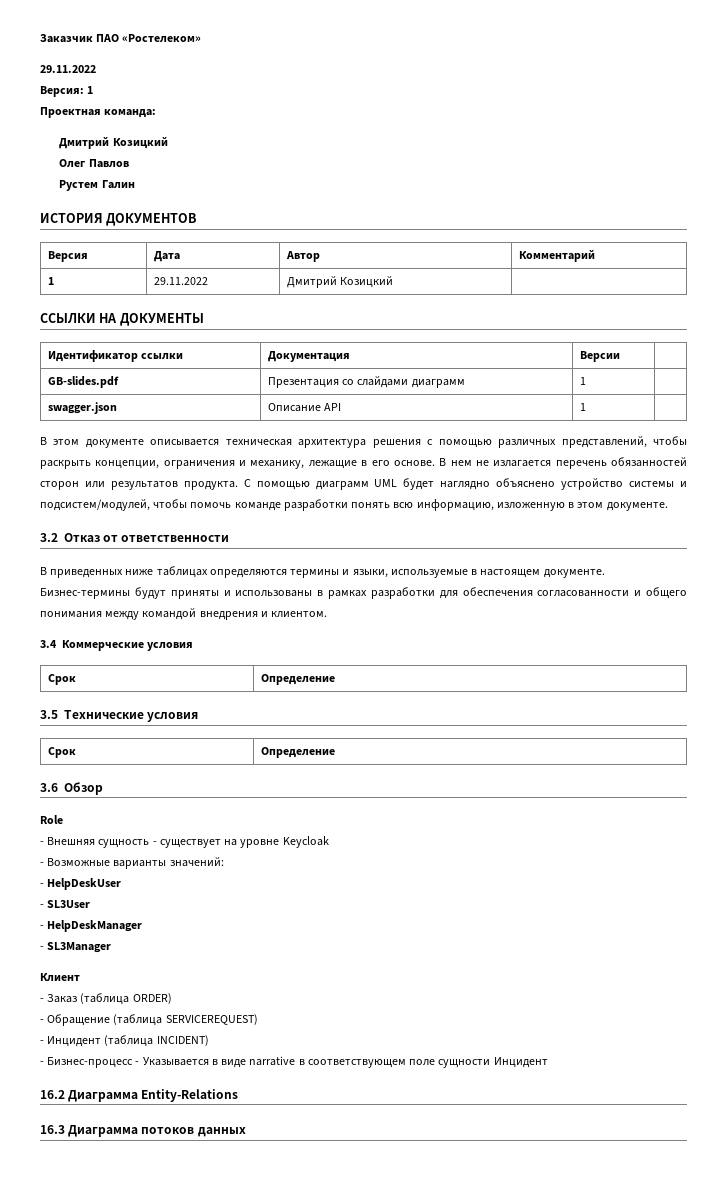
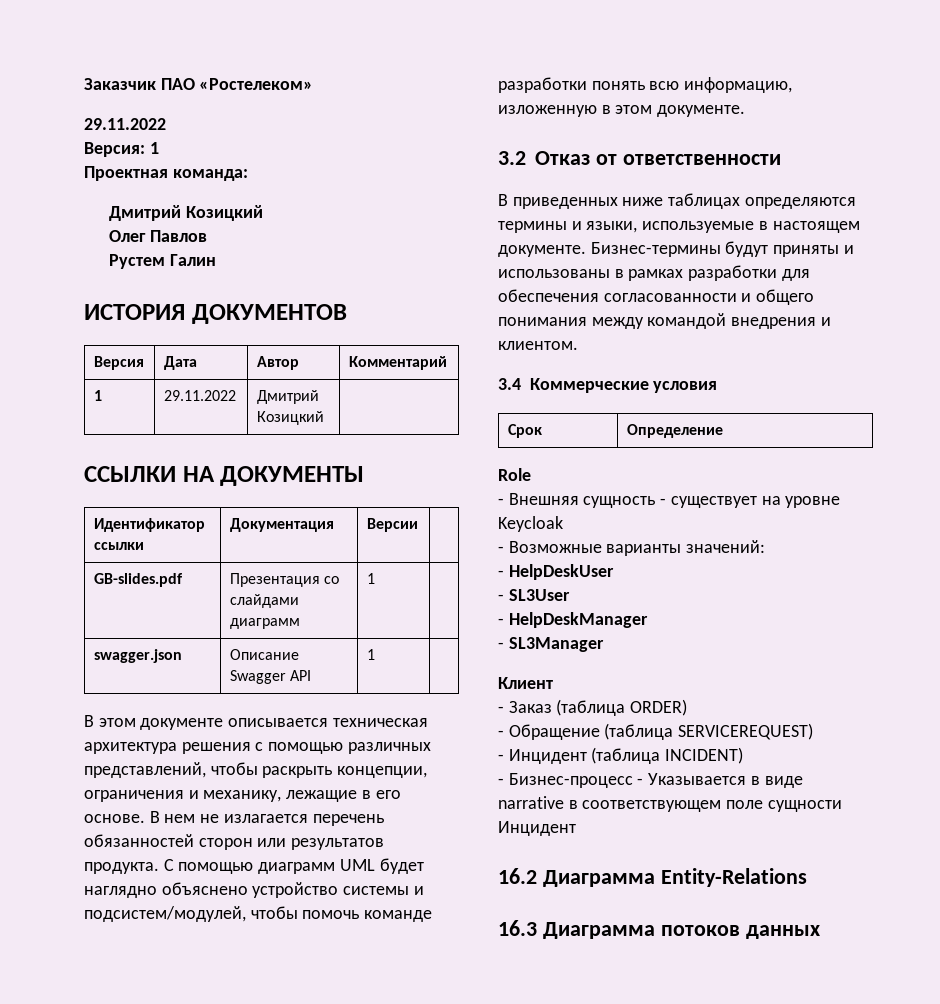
(321, 407) none -> [229,670,286,684] Swagger
[40,710,199,722] [47,747,76,758] [260,747,335,758] [40,782,103,795] // 3.5 Технические условия // Срок | Определение // 3.6 Обзор -> (723, 431) none

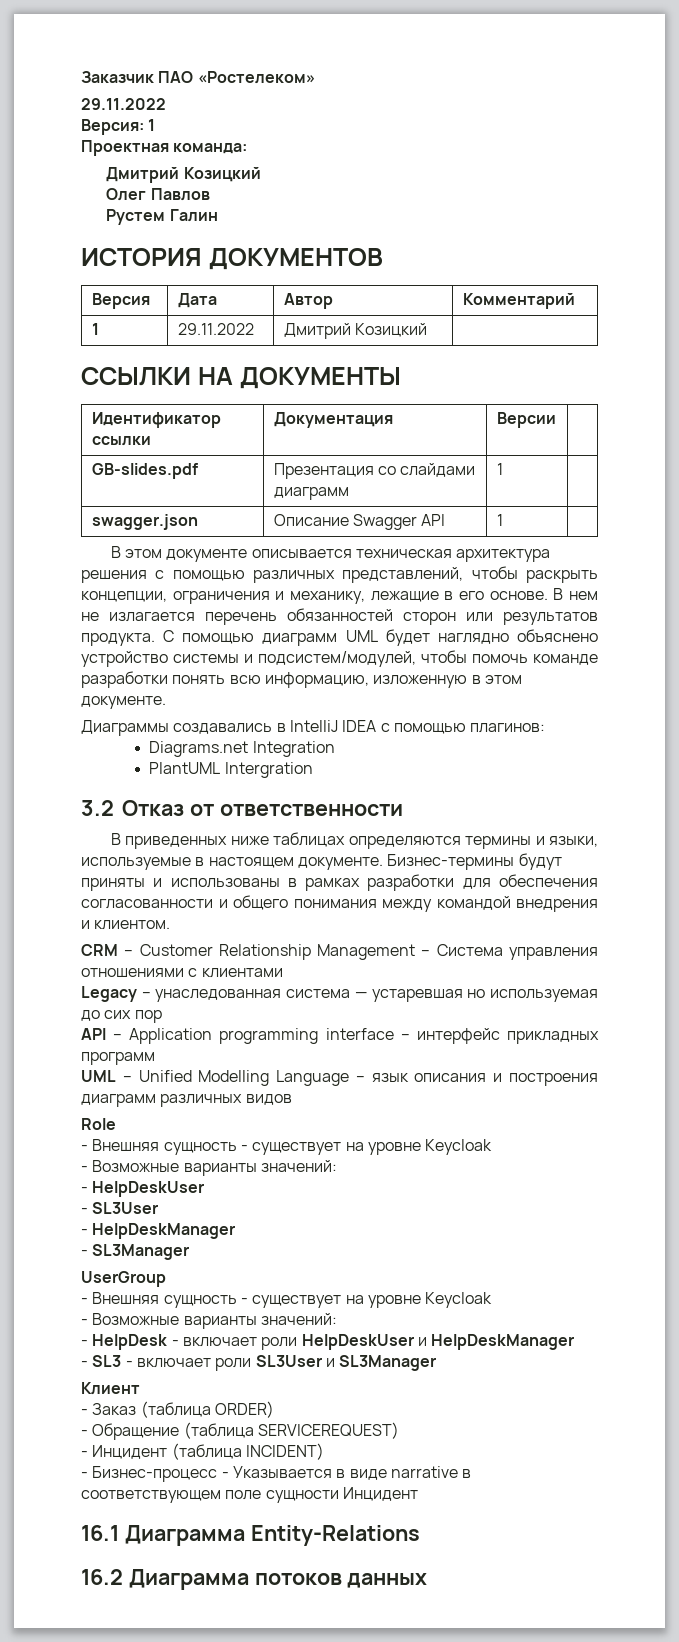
(746, 111) none -> [81,720,546,736] [149,741,335,757] [149,762,313,778] // Диаграммы создавались в IntelliJ IDEA с помощью плагинов: // Diagrams.net Integration // PlantUML Intergration
[498,378,718,393] [507,424,542,438] [626,424,723,438] 3.4 Коммерческие условия // Срок | Определение -> [81,944,598,960] [81,968,283,978] [81,986,598,1002] [81,1010,162,1023] [81,1028,599,1044] [81,1052,155,1065] [81,1070,598,1086] [81,1094,292,1107] CRM – Customer Relationship Management – Система управления отношениями с клиентами // Legacy – унаследованная система — устаревшая но используемая до сих пор // API – Application programming interface – интерфейс прикладных программ // UML – Unified Modelling Language – язык описания и построения диаграмм различных видов
(604, 644) none -> [81,1271,166,1287] [81,1292,493,1308] [81,1313,337,1329] [81,1334,575,1350] [81,1355,437,1371] // UserGroup // - Внешняя сущность - существует на уровне Keycloak // - Возможные варианты значений: // - HelpDesk - включает роли HelpDeskUser и HelpDeskManager // - SL3 - включает роли SL3User и SL3Manager
[498,868,537,884] 16.2 -> [81,1525,119,1541] 16.1
[498,920,537,936] 16.3 -> [81,1569,123,1585] 16.2

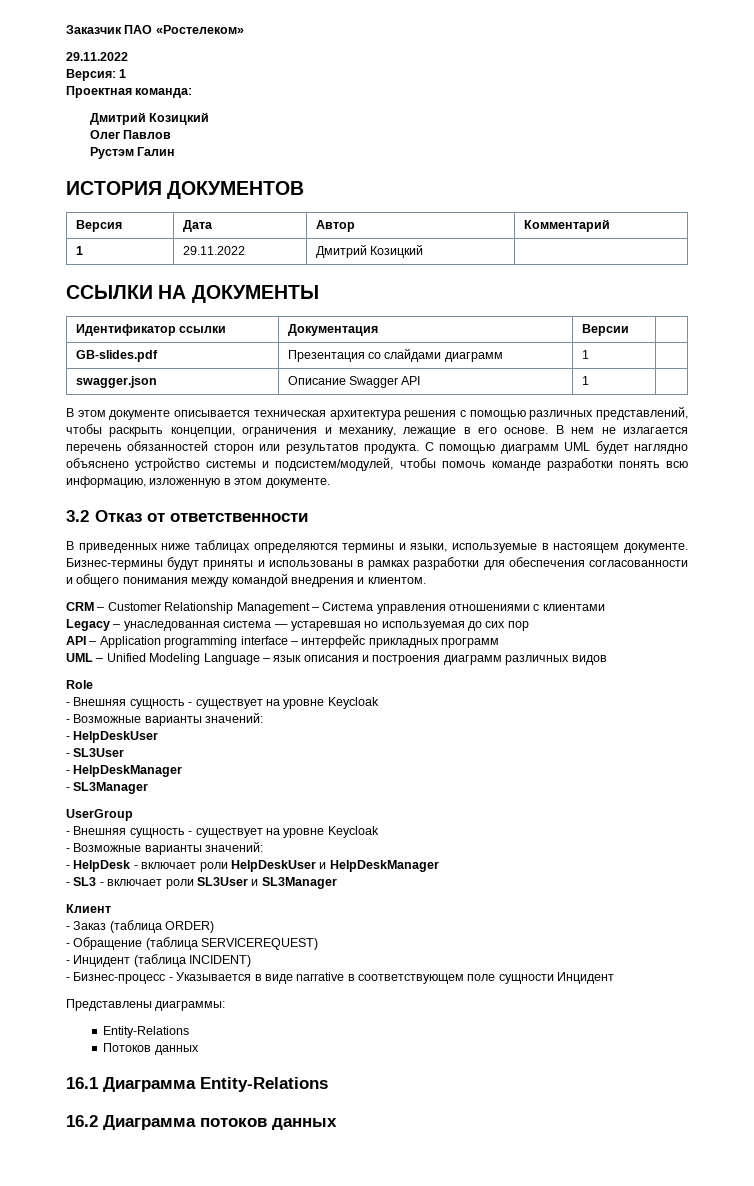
[106,209,166,225] Рустем -> [89,147,134,159] Рустэм
[81,720,546,736] [149,741,335,757] [149,762,313,778] // Диаграммы создавались в IntelliJ IDEA с помощью плагинов: // Diagrams.net Integration // PlantUML Intergration -> (330, 483) none
[198,1070,270,1086] Modelling -> [149,653,201,665] Modeling
(418, 1494) none -> [66,999,226,1011] [103,1026,190,1038] [103,1043,199,1055] // Представлены диаграммы: // Entity-Relations // Потоков данных

